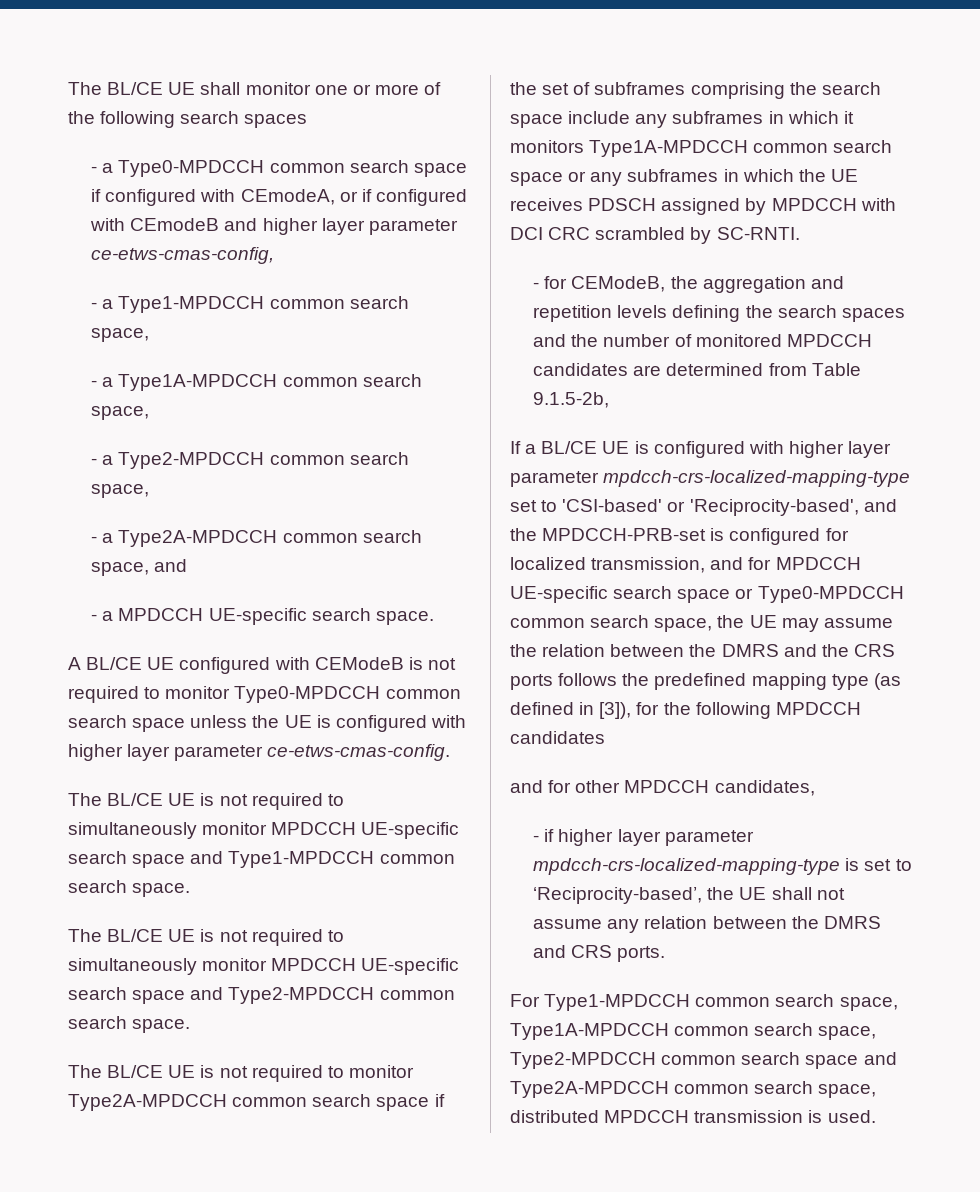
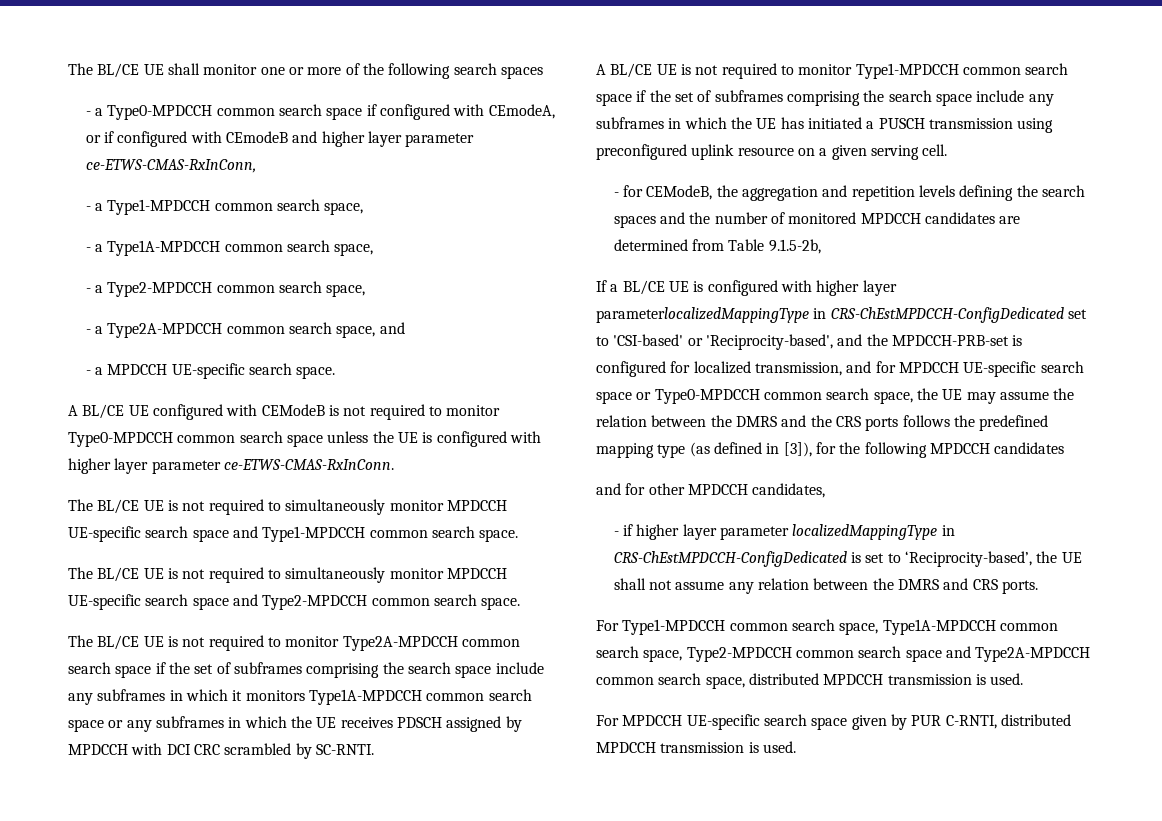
[91,247,275,264] ce-etws-cmas-config, -> [85,159,256,173] ce-ETWS-CMAS-RxInConn,
[267,744,451,761] ce-etws-cmas-config. -> [223,459,394,470] ce-ETWS-CMAS-RxInConn.
(800, 233) none -> [596,63,1069,79] [596,90,1054,106] [596,117,1054,133] [596,144,948,160] // A BL/CE UE is not required to monitor Type1-MPDCCH common search space if the set of subframes comprising the search space include any subframes in which the UE has initiated a PUSCH transmission using preconfigured uplink resource on a given serving cell.
[510,470,911,487] parameter mpdcch-crs-localized-mapping-type -> [596,307,1064,323] parameterlocalizedMappingType in CRS-ChEstMPDCCH-ConfigDedicated
[533,858,841,875] mpdcch-crs-localized-mapping-type -> [792,524,955,540] [613,551,847,567] localizedMappingType in CRS-ChEstMPDCCH-ConfigDedicated
(876, 1116) none -> [596,714,1071,730] [596,741,796,753] // For MPDCCH UE-specific search space given by PUR C-RNTI, distributed MPDCCH transmission is used.

